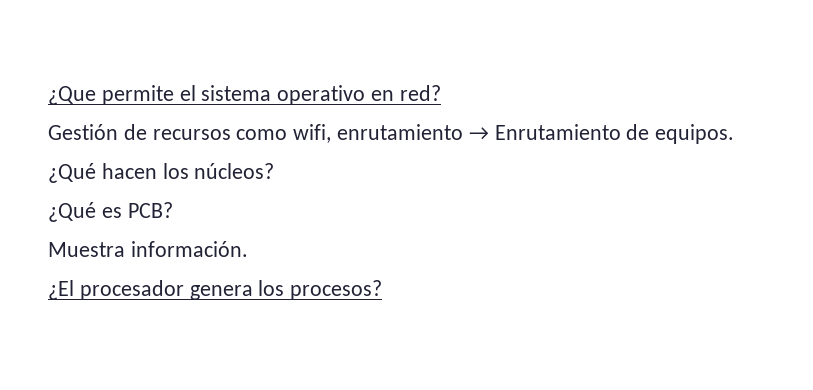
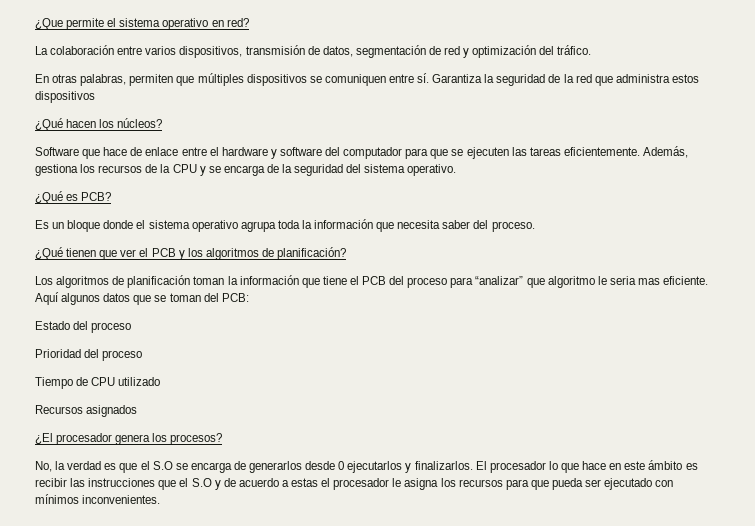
[48,124,735,144] [48,163,275,183] [48,202,173,222] [48,241,248,257] Gestión de recursos como wifi, enrutamiento → Enrutamiento de equipos. // ¿Qué hacen los núcleos? // ¿Qué es PCB? // Muestra información. -> [35,45,592,58] [35,73,699,86] [35,91,95,103] [35,118,163,131] [35,146,688,159] [35,164,457,176] [35,191,112,204] [35,219,535,232] [35,247,347,260] [35,275,709,288] [35,292,249,305] [35,321,132,333] [35,349,143,361] [35,377,161,389] [35,405,138,417] La colaboración entre varios dispositivos, transmisión de datos, segmentación de red y optimización del tráfico. // En otras palabras, permiten que múltiples dispositivos se comuniquen entre sí. Garantiza la seguridad de la red que administra estos dispositivos // ¿Qué hacen los núcleos? // Software que hace de enlace entre el hardware y software del computador para que se ejecuten las tareas eficientemente. Además, gestiona los recursos de la CPU y se encarga de la seguridad del sistema operativo. // ¿Qué es PCB? // Es un bloque donde el sistema operativo agrupa toda la información que necesita saber del proceso. // ¿Qué tienen que ver el PCB y los algoritmos de planificación? // Los algoritmos de planificación toman la información que tiene el PCB del proceso para “analizar” que algoritmo le seria mas eficiente. Aquí algunos datos que se toman del PCB: // Estado del proceso // Prioridad del proceso // Tiempo de CPU utilizado // Recursos asignados
(383, 290) none -> [35,460,698,473] [35,478,674,490] [35,494,161,504] // No, la verdad es que el S.O se encarga de generarlos desde 0 ejecutarlos y finalizarlos. El procesador lo que hace en este ámbito es recibir las instrucciones que el S.O y de acuerdo a estas el procesador le asigna los recursos para que pueda ser ejecutado con mínimos inconvenientes.

